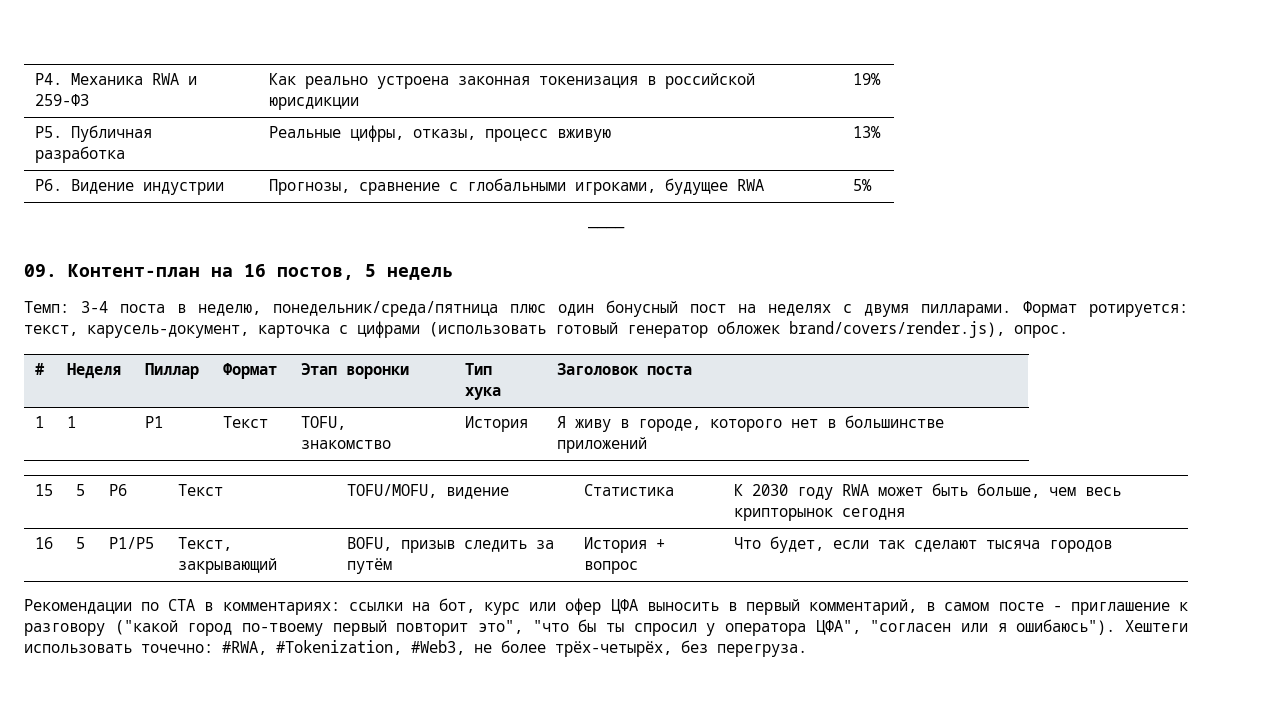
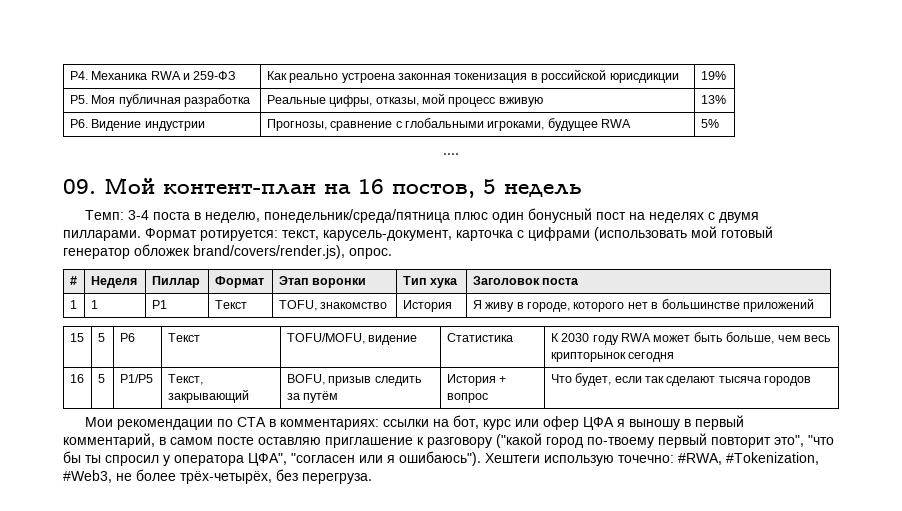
[71,125,153,142] Публичная -> [91,94,181,107] Моя публичная
(477, 134) none -> [422,93,446,104] мой
[588,227,625,232] ———— -> [443,153,459,155] ....
[68,264,200,277] Контент-план -> [104,177,316,195] Мой контент-план
(546, 329) none -> [691,226,717,238] мой
[24,599,132,614] Рекомендации -> [84,417,213,430] Мои рекомендации
[646,602,719,611] выносить -> [616,419,680,430] я выношу
[1052,606,1062,611] - -> [258,437,321,445] оставляю
[24,644,132,653] использовать -> [544,455,614,466] использую

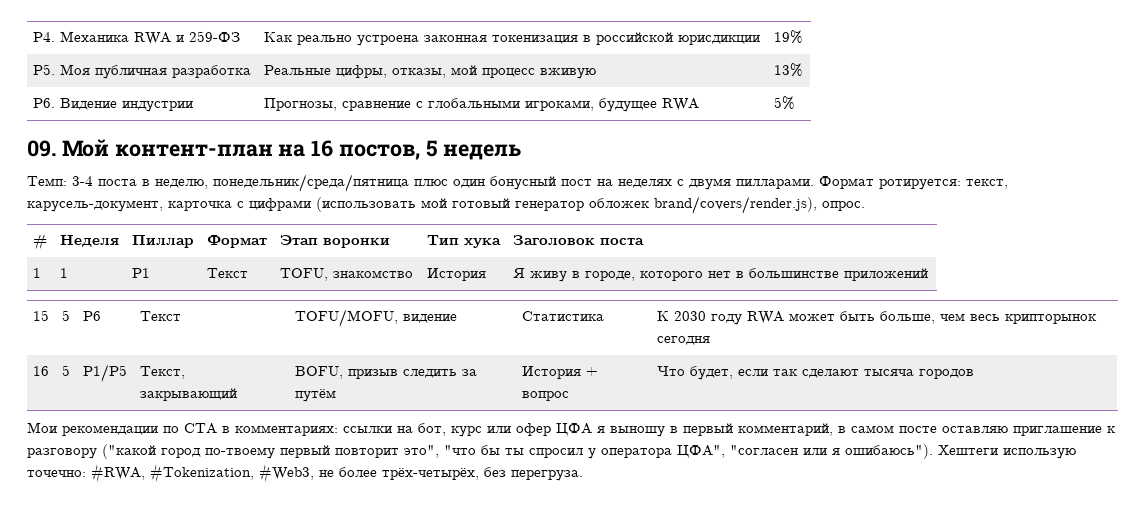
[443,153,459,155] // .... -> (796, 103) none

